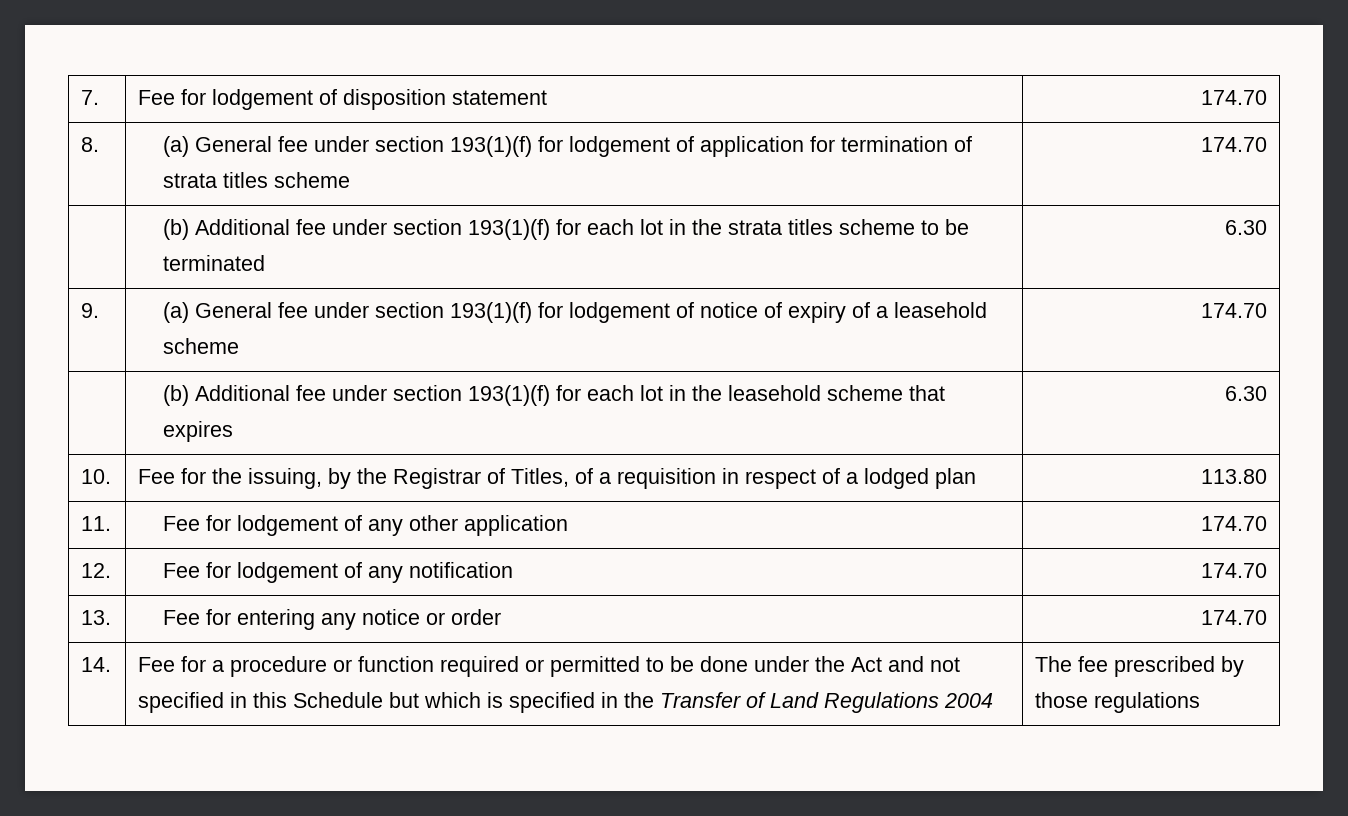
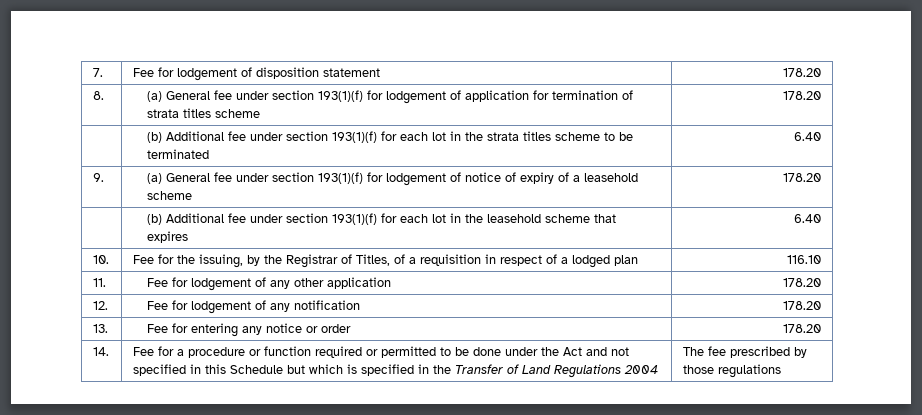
[1200,90,1267,105] 174.70 -> [783,68,822,77] 178.20
[1200,137,1267,152] 174.70 -> [783,91,822,100] 178.20
[1224,220,1267,235] 6.30 -> [794,132,822,141] 6.40
[1200,303,1267,318] 174.70 -> [783,173,822,182] 178.20
[1224,386,1267,401] 6.30 -> [794,214,822,223] 6.40
[1200,469,1267,484] 113.80 -> [787,255,822,264] 116.10
[1200,516,1267,531] 174.70 -> [783,278,822,287] 178.20
[1200,563,1267,578] 174.70 -> [783,301,822,310] 178.20
[1200,610,1267,625] 174.70 -> [783,324,822,333] 178.20

